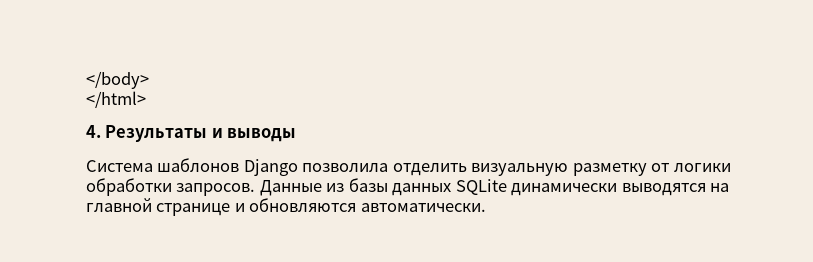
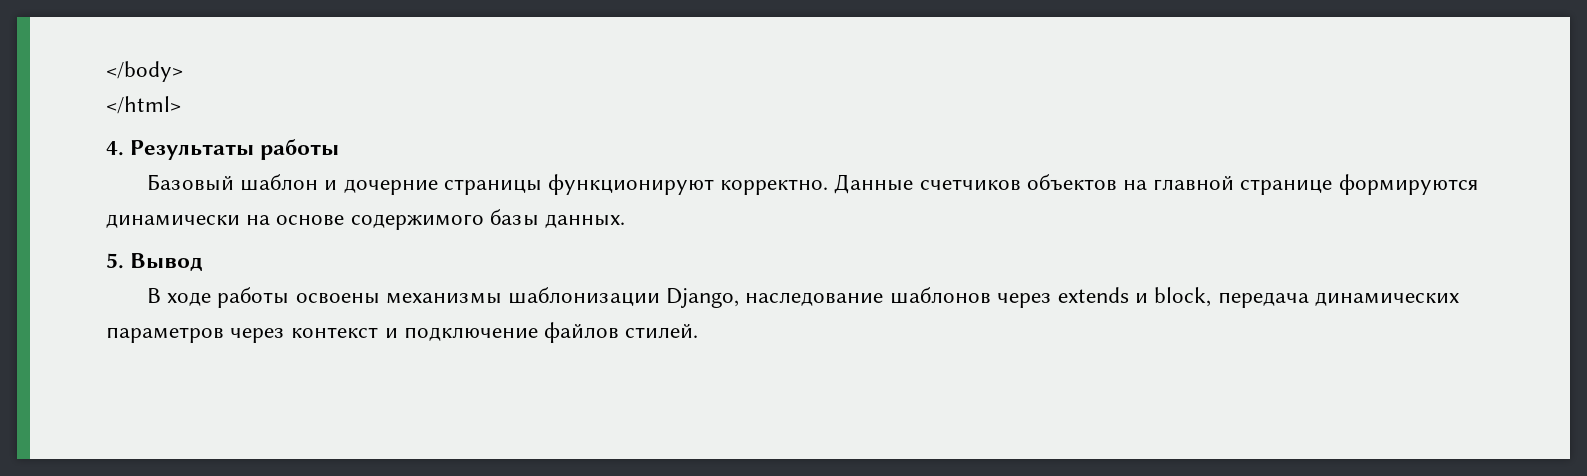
[211,128,297,142] [86,158,731,176] [86,178,730,196] [86,198,486,216] и выводы // Система шаблонов Django позволила отделить визуальную разметку от логики обработки запросов. Данные из базы данных SQLite динамически выводятся на главной странице и обновляются автоматически. -> [260,139,340,160] [146,174,1478,195] [106,209,626,230] [106,253,204,271] [146,287,1459,308] [106,322,699,343] работы // Базовый шаблон и дочерние страницы функционируют корректно. Данные счетчиков объектов на главной странице формируются динамически на основе содержимого базы данных. // 5. Вывод // В ходе работы освоены механизмы шаблонизации Django, наследование шаблонов через extends и block, передача динамических параметров через контекст и подключение файлов стилей.

